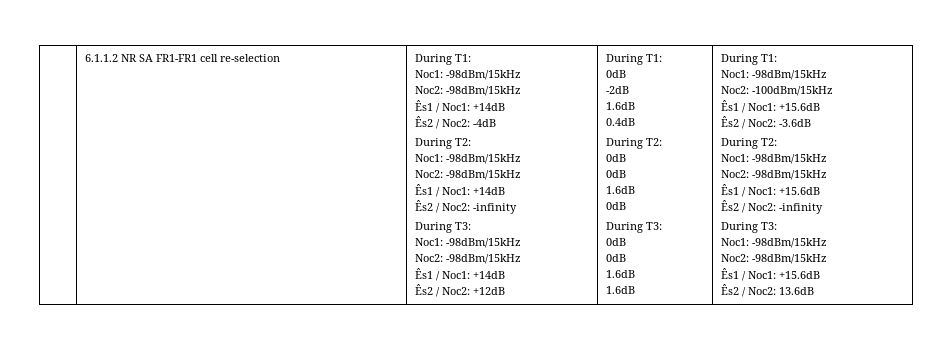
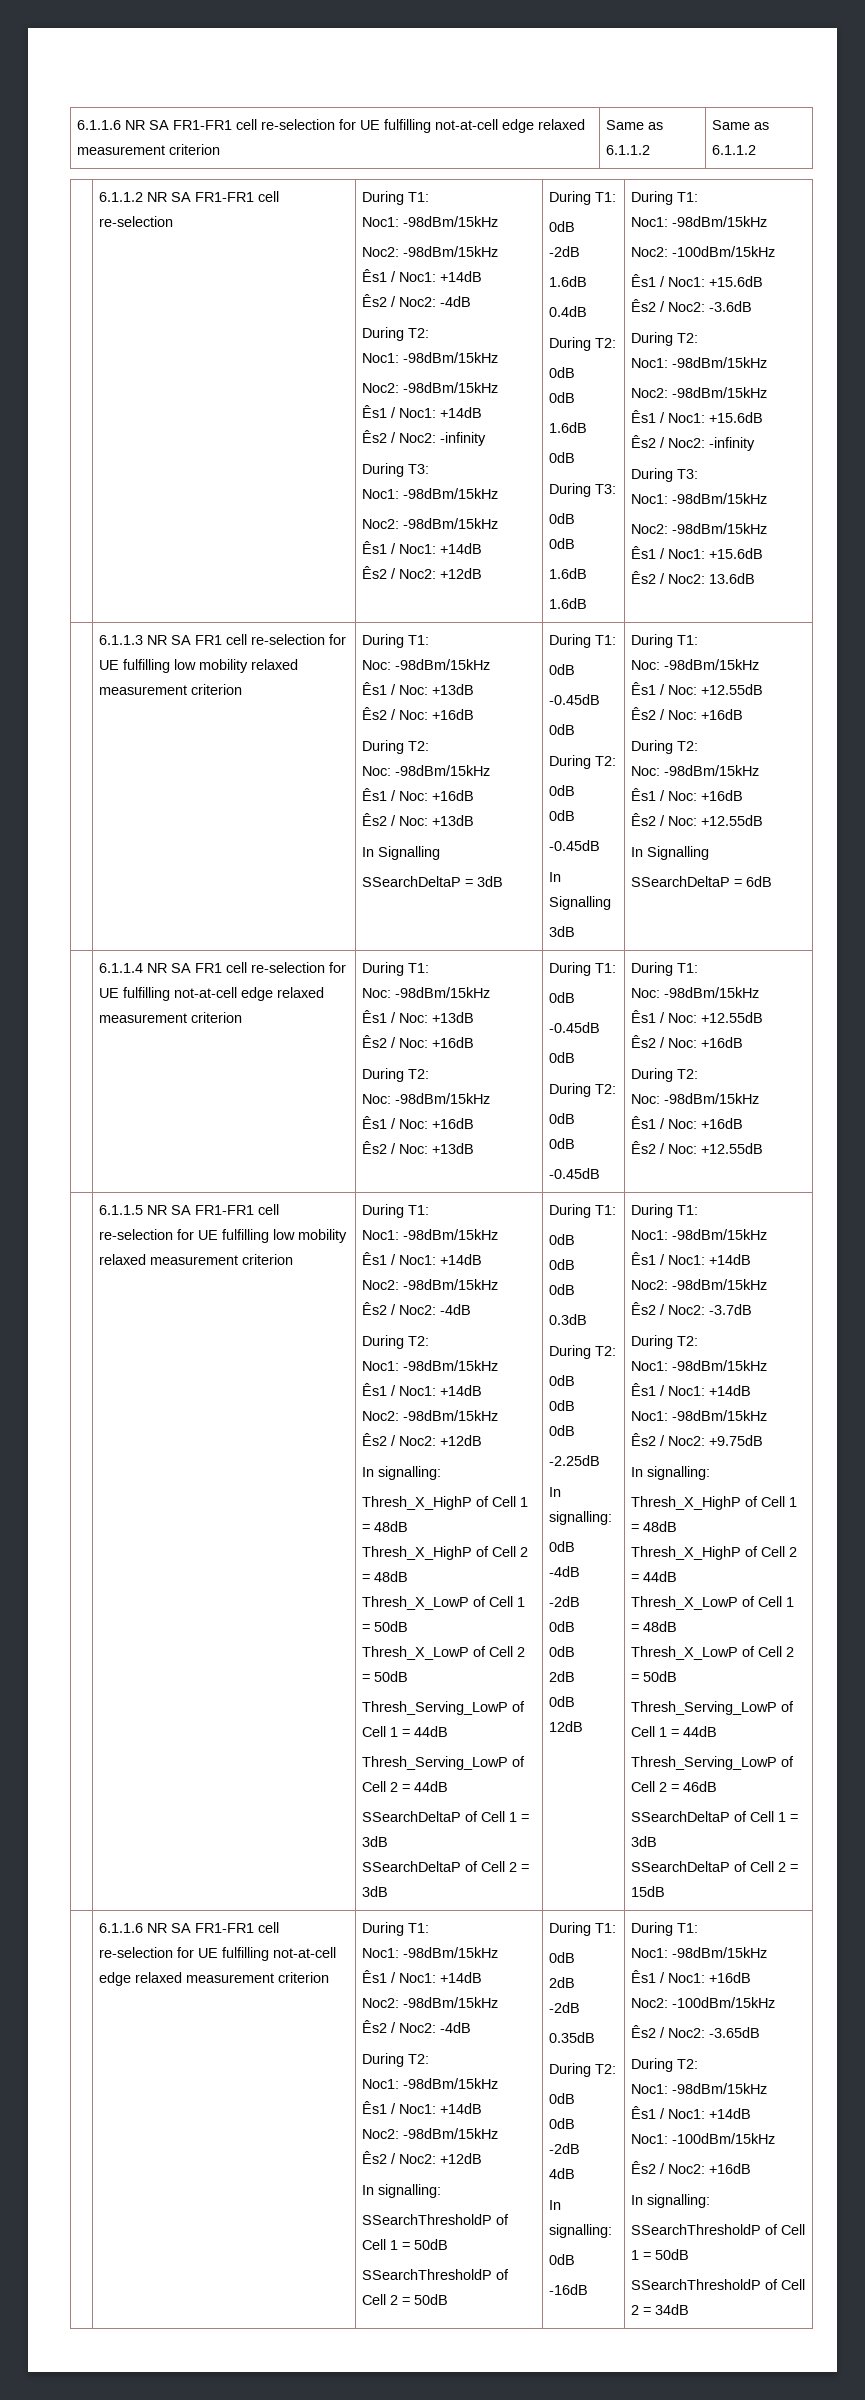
(85, 58) none -> [77,119,586,133] [77,144,221,155] [606,120,664,130] [606,145,651,155] [712,120,770,130] [712,145,757,155] 6.1.1.6 NR SA FR1-FR1 cell re-selection for UE fulfilling not-at-cell edge relaxed measurement criterion | Same as 6.1.1.2 | Same as 6.1.1.2 //
(815, 291) none -> [99,634,347,645] [99,659,299,673] [99,684,243,695] [362,634,430,648] [362,659,491,670] [362,682,475,695] [362,707,475,720] [362,740,430,754] [362,765,491,776] [362,788,475,801] [362,813,475,826] [362,846,441,860] [362,876,504,887] [549,634,617,648] [549,664,576,675] [549,694,601,705] [549,724,576,735] [549,755,617,769] [549,785,576,796] [549,810,576,821] [549,840,601,851] [549,872,562,882] [549,896,612,910] [549,926,576,937] [631,634,699,648] [631,659,760,670] [631,682,764,695] [631,707,744,720] [631,740,699,754] [631,765,760,776] [631,788,744,801] [631,813,764,826] [631,846,710,860] [631,876,773,887] [99,962,347,973] [99,987,325,1001] [99,1012,243,1023] [362,962,430,976] [362,987,491,998] [362,1010,475,1023] [362,1035,475,1048] [362,1068,430,1082] [362,1093,491,1104] [362,1116,475,1129] [362,1141,475,1154] [549,962,617,976] [549,992,576,1003] [549,1022,601,1033] [549,1052,576,1063] [549,1083,617,1097] [549,1113,576,1124] [549,1138,576,1149] [549,1168,601,1179] [631,962,699,976] [631,987,760,998] [631,1010,764,1023] [631,1035,744,1048] [631,1068,699,1082] [631,1093,760,1104] [631,1116,744,1129] [631,1141,764,1154] [99,1204,280,1215] [99,1229,348,1243] [99,1254,294,1265] [362,1204,430,1218] [362,1229,499,1240] [362,1252,483,1265] [362,1279,499,1290] [362,1302,472,1315] [362,1335,430,1349] [362,1360,499,1371] [362,1383,483,1396] [362,1410,499,1421] [362,1433,483,1446] [362,1466,442,1480] [362,1496,529,1510] [362,1521,409,1532] [362,1546,529,1560] [362,1571,409,1582] [362,1596,526,1610] [362,1621,409,1632] [362,1646,526,1660] [362,1671,409,1682] [362,1701,526,1715] [362,1726,449,1737] [362,1756,526,1770] [362,1781,449,1792] [362,1811,530,1822] [362,1836,389,1847] [362,1861,530,1872] [362,1886,389,1897] [549,1204,617,1218] [549,1234,576,1245] [549,1259,576,1270] [549,1284,576,1295] [549,1314,588,1325] [549,1345,617,1359] [549,1375,576,1386] [549,1400,576,1411] [549,1425,576,1436] [549,1455,601,1466] [549,1487,562,1497] [549,1511,613,1525] [549,1541,576,1552] [549,1566,581,1577] [549,1596,581,1607] [549,1621,576,1632] [549,1646,576,1657] [549,1671,576,1682] [549,1696,576,1707] [549,1721,584,1732] [631,1204,699,1218] [631,1229,768,1240] [631,1252,752,1265] [631,1279,768,1290] [631,1302,753,1315] [631,1335,699,1349] [631,1360,768,1371] [631,1383,752,1396] [631,1410,768,1421] [631,1433,764,1446] [631,1466,711,1480] [631,1496,798,1510] [631,1521,678,1532] [631,1546,798,1560] [631,1571,678,1582] [631,1596,795,1610] [631,1621,678,1632] [631,1646,795,1660] [631,1671,678,1682] [631,1701,795,1715] [631,1726,718,1737] [631,1756,795,1770] [631,1781,718,1792] [631,1811,799,1822] [631,1836,658,1847] [631,1861,799,1872] [631,1886,666,1897] [99,1922,280,1933] [99,1947,337,1961] [99,1972,330,1986] [362,1922,430,1936] [362,1947,499,1958] [362,1970,483,1983] [362,1997,499,2008] [362,2020,472,2033] [362,2053,430,2067] [362,2078,499,2089] [362,2101,483,2114] [362,2128,499,2139] [362,2151,483,2164] [362,2184,442,2198] [362,2214,510,2225] [362,2239,449,2250] [362,2269,510,2280] [362,2294,449,2305] [549,1922,617,1936] [549,1952,576,1963] [549,1977,576,1988] [549,2002,581,2013] [549,2032,596,2043] [549,2063,617,2077] [549,2093,576,2104] [549,2118,576,2129] [549,2143,581,2154] [549,2168,576,2179] [549,2200,562,2210] [549,2224,613,2238] [549,2254,576,2265] [549,2284,589,2295] [631,1922,699,1936] [631,1947,768,1958] [631,1970,752,1983] [631,1997,776,2008] [631,2025,761,2038] [631,2058,699,2072] [631,2083,768,2094] [631,2106,752,2119] [631,2133,776,2144] [631,2161,752,2174] [631,2194,711,2208] [631,2224,806,2235] [631,2249,690,2260] [631,2279,806,2290] [631,2304,690,2315] // | 6.1.1.3 NR SA FR1 cell re-selection for UE fulfilling low mobility relaxed measurement criterion | During T1: // Noc: -98dBm/15kHz // Ês1 / Noc: +13dB // Ês2 / Noc: +16dB // During T2: // Noc: -98dBm/15kHz // Ês1 / Noc: +16dB // Ês2 / Noc: +13dB // In Signalling // SSearchDeltaP = 3dB | During T1: // 0dB // -0.45dB // 0dB // During T2: // 0dB // 0dB // -0.45dB // In Signalling // 3dB | During T1: // Noc: -98dBm/15kHz // Ês1 / Noc: +12.55dB // Ês2 / Noc: +16dB // During T2: // Noc: -98dBm/15kHz // Ês1 / Noc: +16dB // Ês2 / Noc: +12.55dB // In Signalling // SSearchDeltaP = 6dB // | 6.1.1.4 NR SA FR1 cell re-selection for UE fulfilling not-at-cell edge relaxed measurement criterion | During T1: // Noc: -98dBm/15kHz // Ês1 / Noc: +13dB // Ês2 / Noc: +16dB // During T2: // Noc: -98dBm/15kHz // Ês1 / Noc: +16dB // Ês2 / Noc: +13dB | During T1: // 0dB // -0.45dB // 0dB // During T2: // 0dB // 0dB // -0.45dB | During T1: // Noc: -98dBm/15kHz // Ês1 / Noc: +12.55dB // Ês2 / Noc: +16dB // During T2: // Noc: -98dBm/15kHz // Ês1 / Noc: +16dB // Ês2 / Noc: +12.55dB // | 6.1.1.5 NR SA FR1-FR1 cell re-selection for UE fulfilling low mobility relaxed measurement criterion | During T1: // Noc1: -98dBm/15kHz // Ês1 / Noc1: +14dB // Noc2: -98dBm/15kHz // Ês2 / Noc2: -4dB // During T2: // Noc1: -98dBm/15kHz // Ês1 / Noc1: +14dB // Noc2: -98dBm/15kHz // Ês2 / Noc2: +12dB // In signalling: // Thresh_X_HighP of Cell 1 = 48dB // Thresh_X_HighP of Cell 2 = 48dB // Thresh_X_LowP of Cell 1 = 50dB // Thresh_X_LowP of Cell 2 = 50dB // Thresh_Serving_LowP of Cell 1 = 44dB // Thresh_Serving_LowP of Cell 2 = 44dB // SSearchDeltaP of Cell 1 = 3dB // SSearchDeltaP of Cell 2 = 3dB | During T1: // 0dB // 0dB // 0dB // 0.3dB // During T2: // 0dB // 0dB // 0dB // -2.25dB // In signalling: // 0dB // -4dB // -2dB // 0dB // 0dB // 2dB // 0dB // 12dB | During T1: // Noc1: -98dBm/15kHz // Ês1 / Noc1: +14dB // Noc2: -98dBm/15kHz // Ês2 / Noc2: -3.7dB // During T2: // Noc1: -98dBm/15kHz // Ês1 / Noc1: +14dB // Noc1: -98dBm/15kHz // Ês2 / Noc2: +9.75dB // In signalling: // Thresh_X_HighP of Cell 1 = 48dB // Thresh_X_HighP of Cell 2 = 44dB // Thresh_X_LowP of Cell 1 = 48dB // Thresh_X_LowP of Cell 2 = 50dB // Thresh_Serving_LowP of Cell 1 = 44dB // Thresh_Serving_LowP of Cell 2 = 46dB // SSearchDeltaP of Cell 1 = 3dB // SSearchDeltaP of Cell 2 = 15dB // | 6.1.1.6 NR SA FR1-FR1 cell re-selection for UE fulfilling not-at-cell edge relaxed measurement criterion | During T1: // Noc1: -98dBm/15kHz // Ês1 / Noc1: +14dB // Noc2: -98dBm/15kHz // Ês2 / Noc2: -4dB // During T2: // Noc1: -98dBm/15kHz // Ês1 / Noc1: +14dB // Noc2: -98dBm/15kHz // Ês2 / Noc2: +12dB // In signalling: // SSearchThresholdP of Cell 1 = 50dB // SSearchThresholdP of Cell 2 = 50dB | During T1: // 0dB // 2dB // -2dB // 0.35dB // During T2: // 0dB // 0dB // -2dB // 4dB // In signalling: // 0dB // -16dB | During T1: // Noc1: -98dBm/15kHz // Ês1 / Noc1: +16dB // Noc2: -100dBm/15kHz // Ês2 / Noc2: -3.65dB // During T2: // Noc1: -98dBm/15kHz // Ês1 / Noc1: +14dB // Noc1: -100dBm/15kHz // Ês2 / Noc2: +16dB // In signalling: // SSearchThresholdP of Cell 1 = 50dB // SSearchThresholdP of Cell 2 = 34dB

